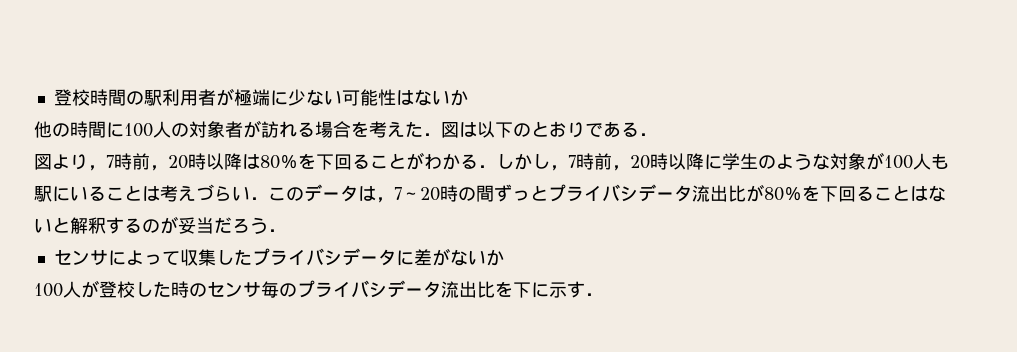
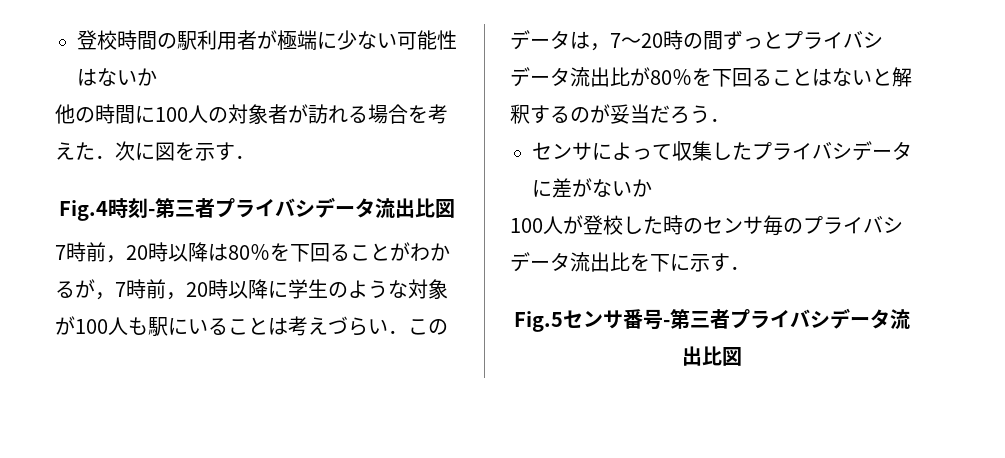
[441,121,657,138] [34,154,106,171] 図は以下のとおりである． // 図より， -> [115,141,255,161] [58,197,455,221] 次に図を示す． // Fig.4時刻-第三者プライバシデータ流出比図 //
[478,153,550,170] ．しかし -> [75,279,95,298] が
(603, 294) none -> [513,308,910,332] [681,346,742,366] // Fig.5センサ番号-第三者プライバシデータ流出比図

